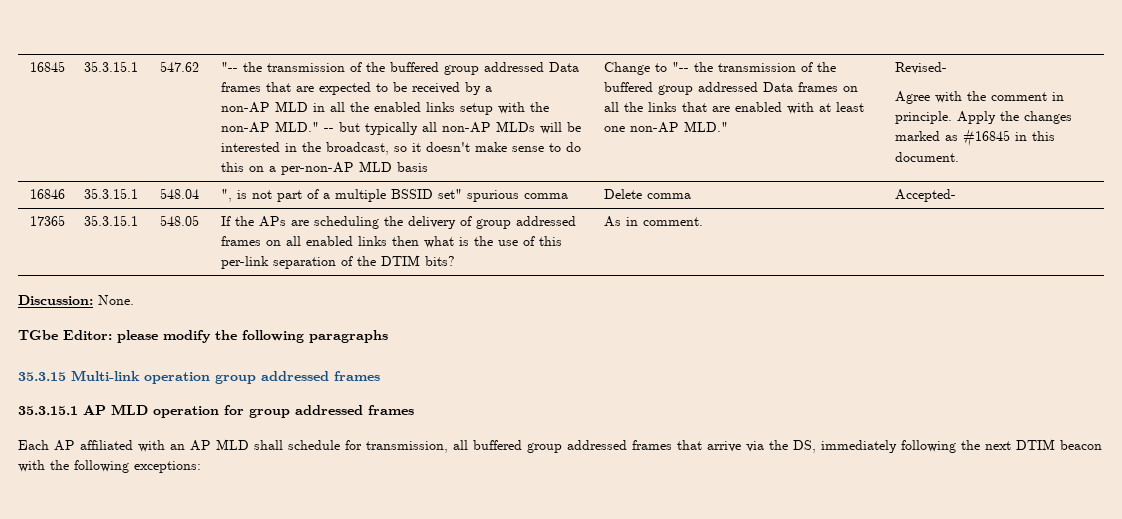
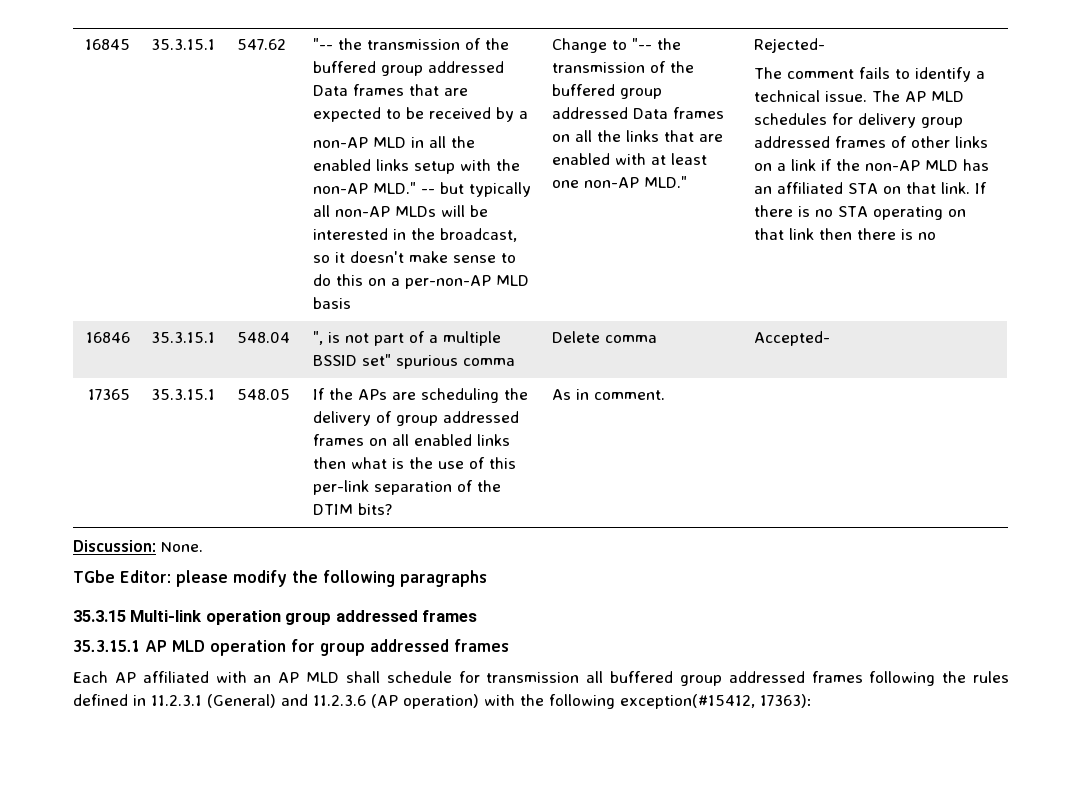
[895,62,948,74] [895,91,1065,104] [895,111,1073,124] [895,129,1056,147] [895,152,960,162] Revised- // Agree with the comment in principle. Apply the changes marked as #16845 in this document. -> [753,38,825,53] [753,67,985,82] [753,90,964,102] [753,113,963,128] [753,136,988,148] [753,159,989,171] [753,182,987,194] [753,205,966,220] [753,228,936,240] Rejected- // The comment fails to identify a technical issue. The AP MLD schedules for delivery group addressed frames of other links on a link if the non-AP MLD has an affiliated STA on that link. If there is no STA operating on that link then there is no
[366,441,448,453] transmission, -> [486,672,580,683] transmission
[677,439,1102,453] that arrive via the DS, immediately following the next DTIM beacon -> [869,671,1010,686] [73,694,479,709] following the rules defined in 11.2.3.1 (General) and 11.2.3.6 (AP operation)
[134,461,201,473] exceptions: -> [620,694,812,709] exception(#15412, 17363):

